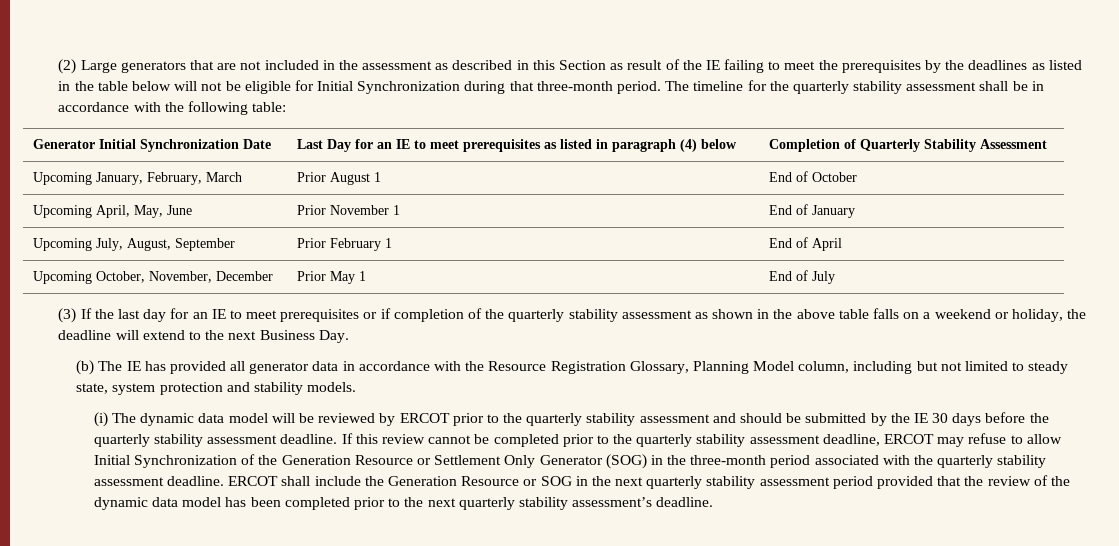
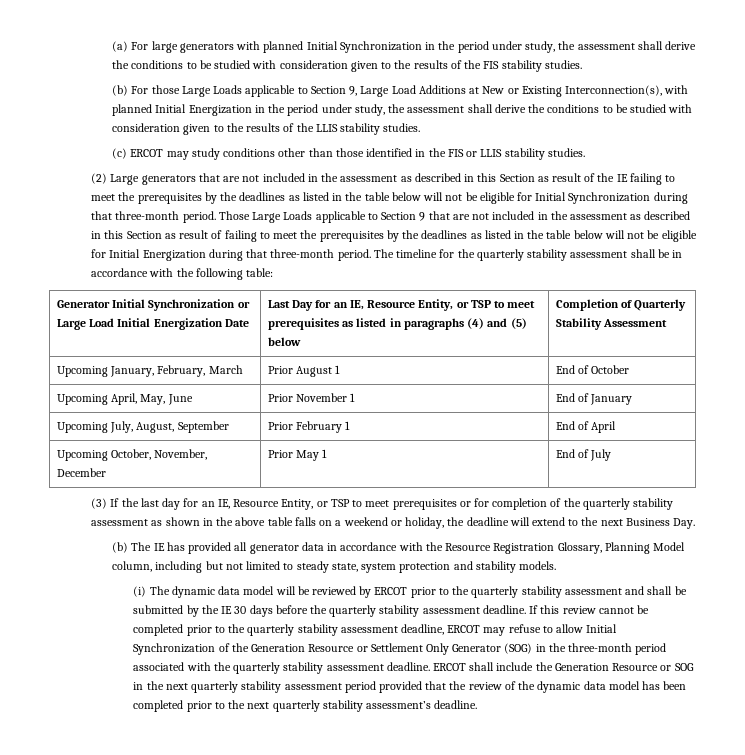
(58, 66) none -> [112,41,697,53] [112,60,582,72] [112,85,689,97] [112,104,693,116] [112,123,421,135] [112,148,585,160] (a) For large generators with planned Initial Synchronization in the period under study, the assessment shall derive the conditions to be studied with consideration given to the results of the FIS stability studies. // (b) For those Large Loads applicable to Section 9, Large Load Additions at New or Existing Interconnection(s), with planned Initial Energization in the period under study, the assessment shall derive the conditions to be studied with consideration given to the results of the LLIS stability studies. // (c) ERCOT may study conditions other than those identified in the FIS or LLIS stability studies. //
(662, 87) none -> [218,211,691,223] [91,230,697,242] [91,249,371,261] Those Large Loads applicable to Section 9 that are not included in the assessment as described in this Section as result of failing to meet the prerequisites by the deadlines as listed in the table below will not be eligible for Initial Energization during that three-month period.
(240, 145) none -> [237,301,250,308] [56,318,223,330] or Large Load Initial Energization
[396,139,411,149] IE -> [349,299,491,311] IE, Resource Entity, or TSP
[612,139,698,152] paragraph (4) -> [403,318,527,330] paragraphs (4) and (5)
[211,309,226,319] IE -> [217,499,350,510] IE, Resource Entity, or TSP
[380,308,391,319] if -> [473,498,489,507] for
[739,413,782,423] should -> [647,586,673,595] shall

